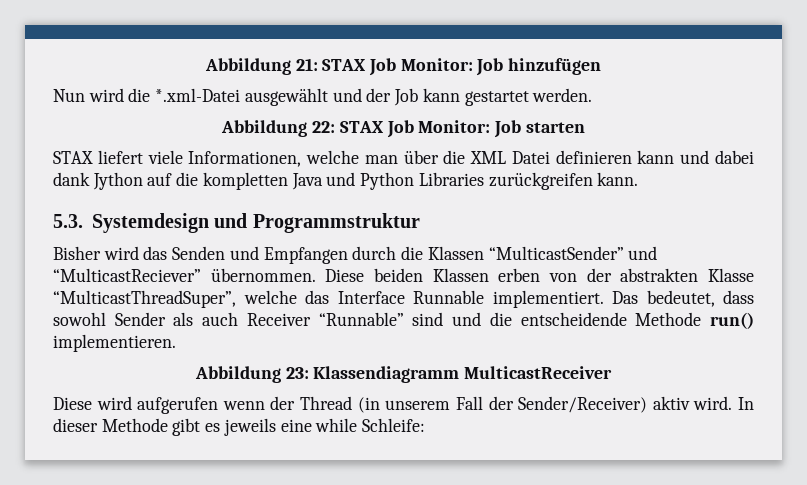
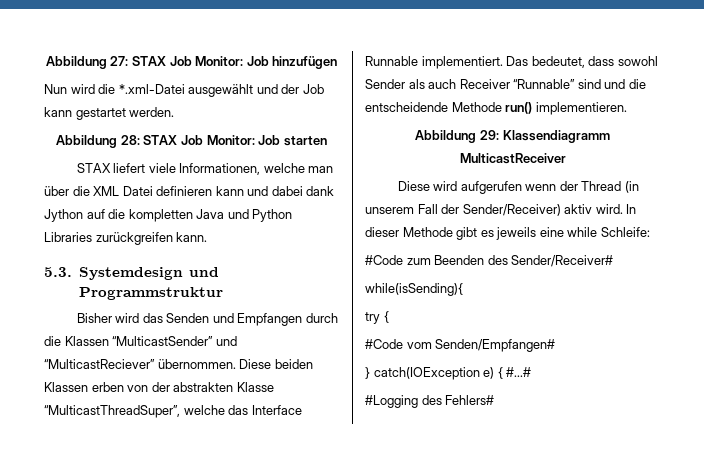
[204,58,318,75] Abbildung 21: -> [45,56,129,69] Abbildung 27:
[312,121,336,133] 22: -> [120,135,140,145] 28:
[285,367,309,379] 23: -> [480,130,499,140] 29:
(426, 425) none -> [365,255,614,267] [365,283,463,296] [365,311,389,324] [365,339,556,352] [365,367,532,380] [365,395,495,408] // #Code zum Beenden des Sender/Receiver# // while(isSending){ // try { // #Code vom Senden/Empfangen# // } catch(IOException e) { #...# // #Logging des Fehlers#

